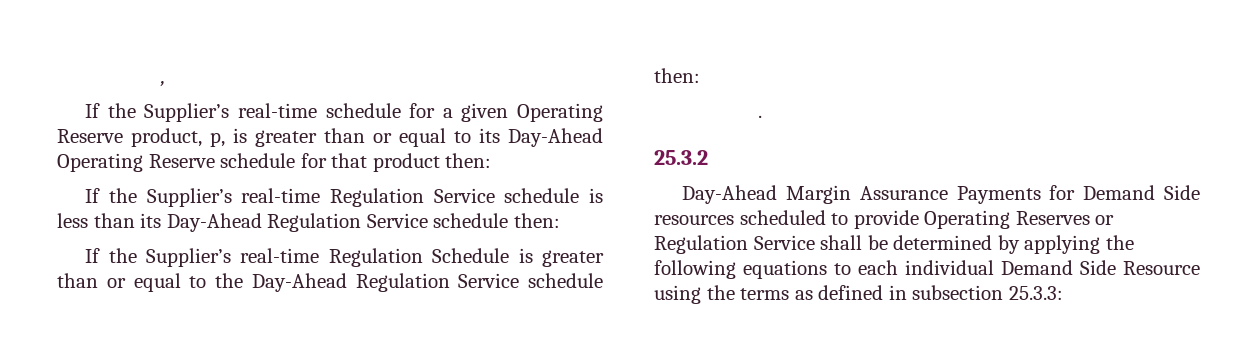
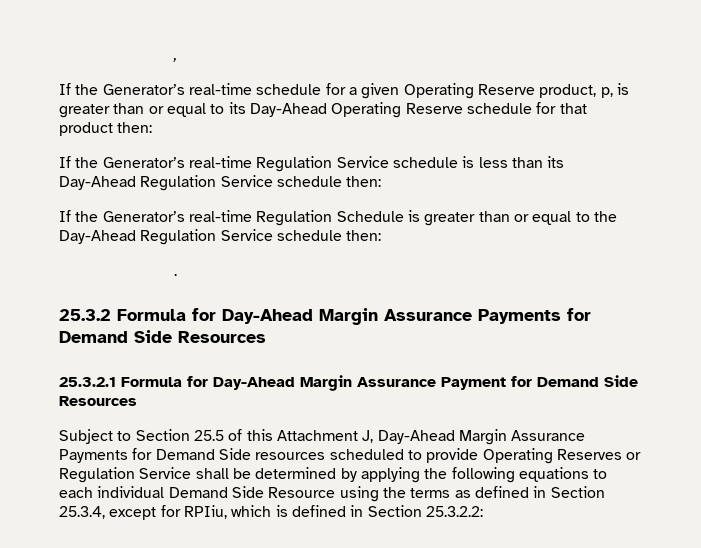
[144,103,230,122] Supplier’s -> [102,84,185,95] Generator’s
[146,188,232,207] Supplier’s -> [102,157,185,168] Generator’s
[145,248,231,267] Supplier’s -> [102,211,185,222] Generator’s
(708, 157) // -> [117,308,591,325] [59,330,266,343] [59,375,638,391] [59,396,137,406] [59,429,374,444] Formula for Day-Ahead Margin Assurance Payments for Demand Side Resources // 25.3.2.1 Formula for Day-Ahead Margin Assurance Payment for Demand Side Resources // Subject to Section 25.5 of this Attachment J,
[912,285,1063,300] subsection 25.3.3: -> [550,486,605,498] [59,505,483,520] Section 25.3.4, except for RPIiu, which is defined in Section 25.3.2.2:

